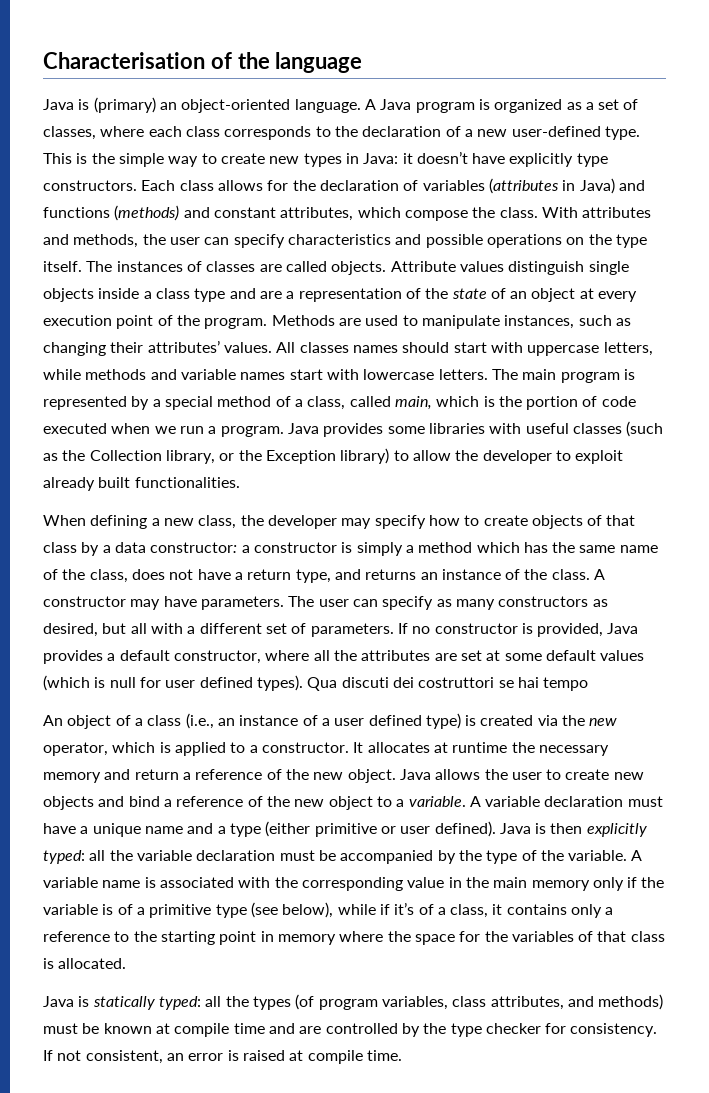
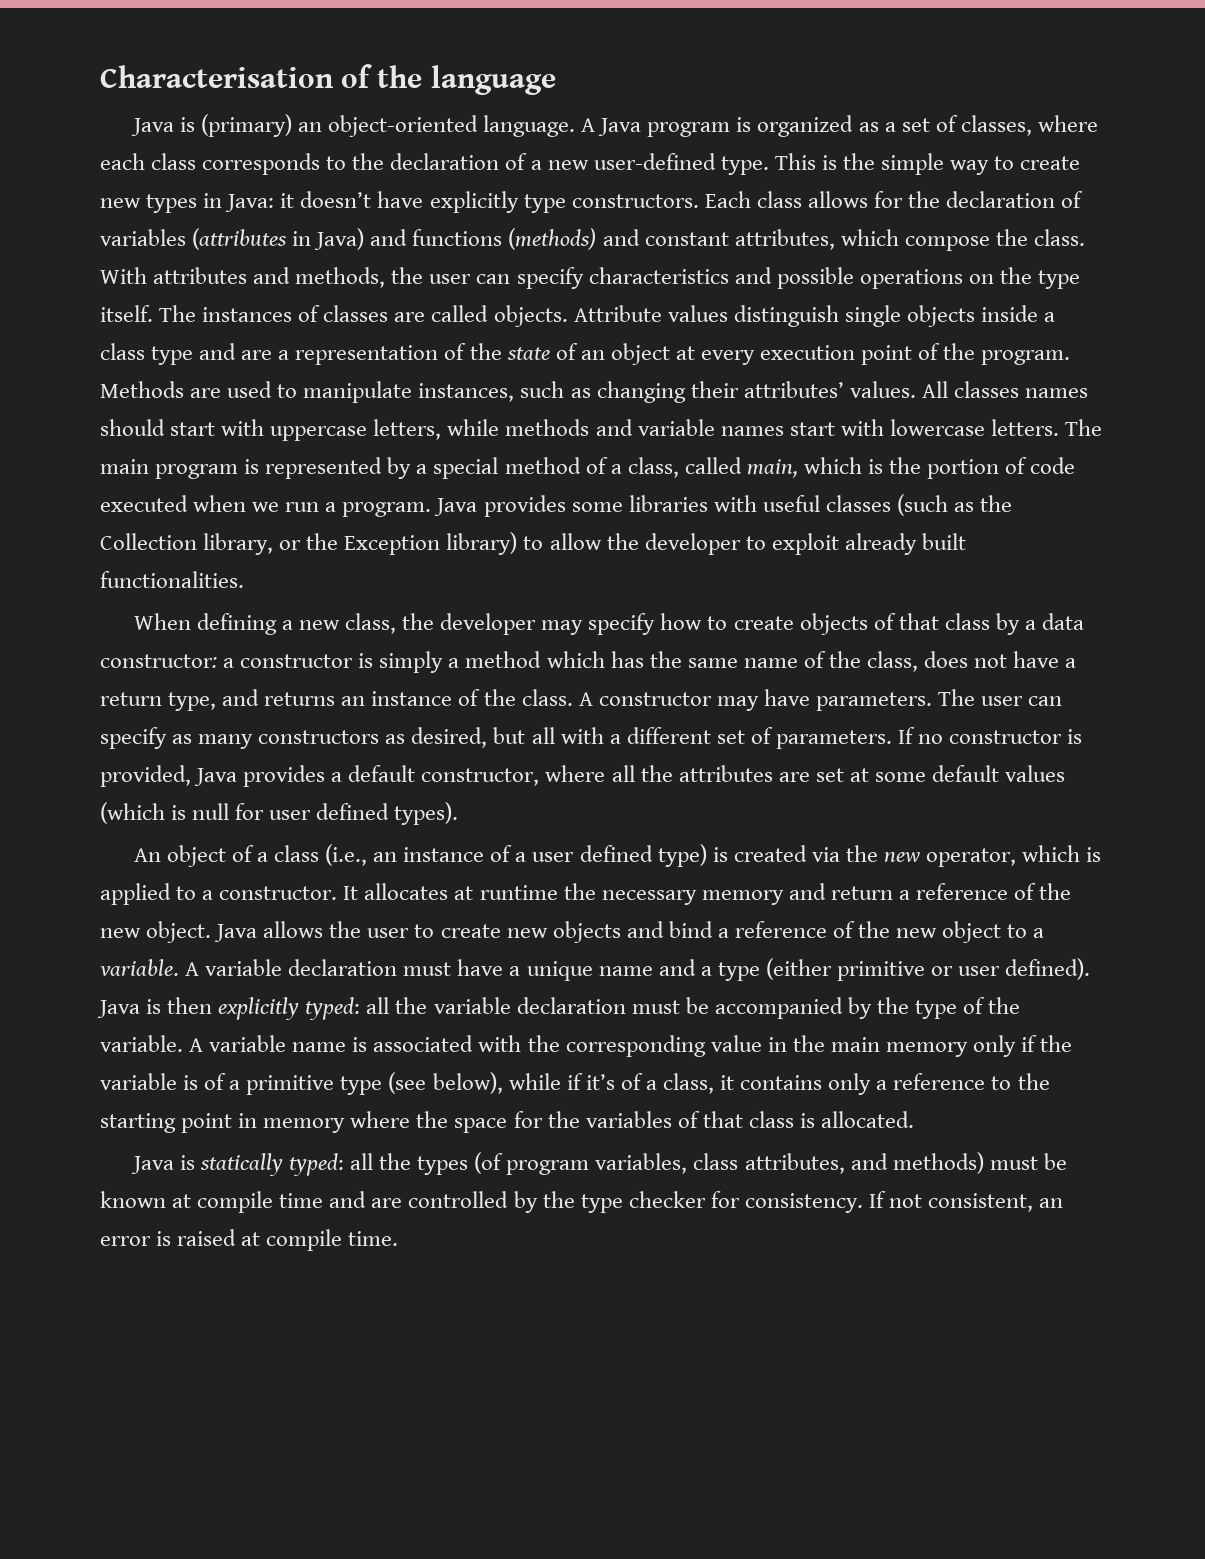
[307,677,589,691] Qua discuti dei costruttori se hai tempo -> (459, 813) none

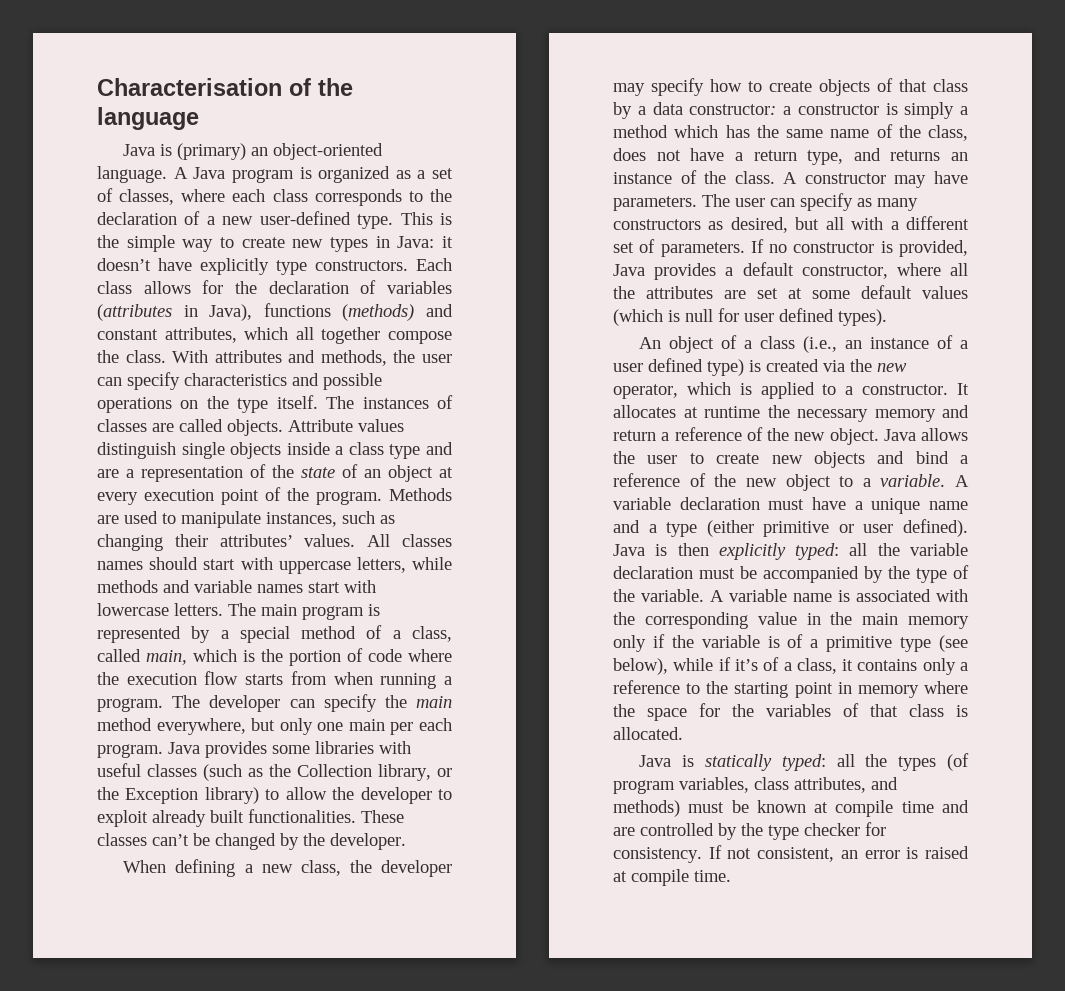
[314,228,408,250] Java) and -> [209,304,253,321] Java),
(899, 237) none -> [295,327,381,344] all together
[100,495,337,512] executed when we run a -> [408,649,452,662] [97,671,453,689] [97,694,452,712] [97,718,452,735] where the execution flow starts from when running a program. The developer can specify the main method everywhere, but only one main per each
(244, 579) none -> [361,810,404,823] [97,833,406,850] These classes can’t be changed by the developer.

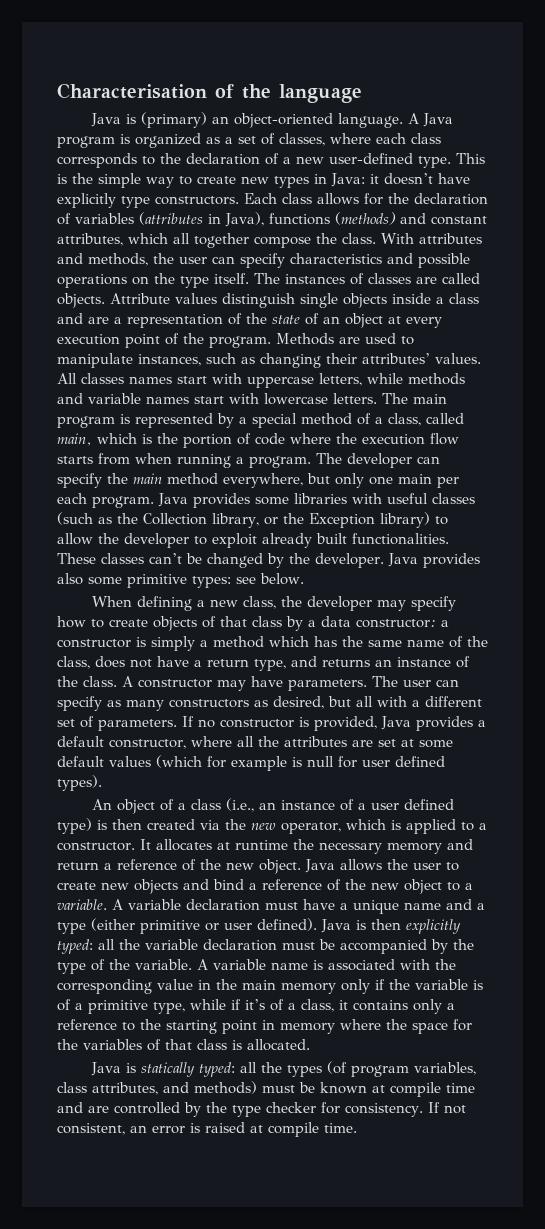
[389,444,421,459] type -> (479, 298) none
[149,557,199,570] should -> (172, 380) none
(406, 841) none -> [387,553,480,568] [57,573,304,588] Java provides also some primitive types: see below.
(663, 317) none -> [207,756,287,771] for example
(761, 366) none -> [112,819,142,830] then
[900,635,968,652] [613,658,668,675] type (see below), -> [153,1002,185,1014] type,

